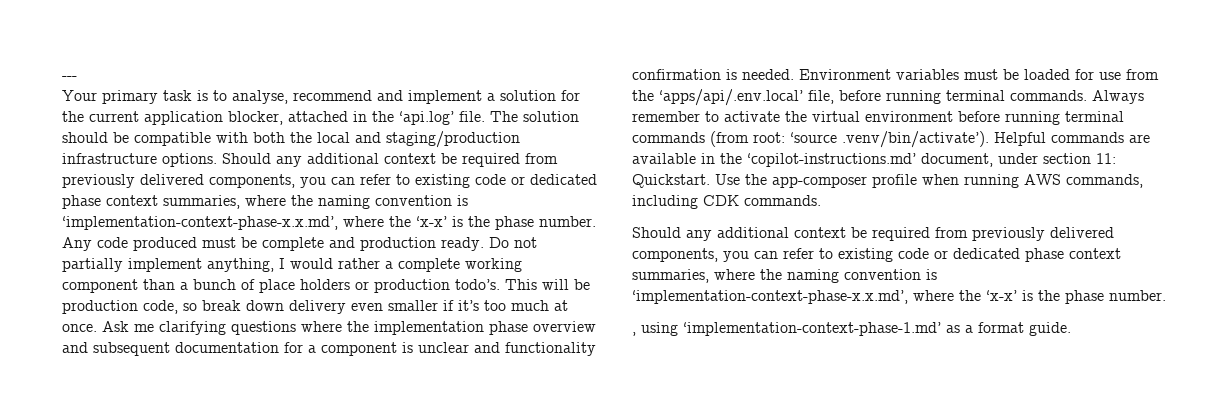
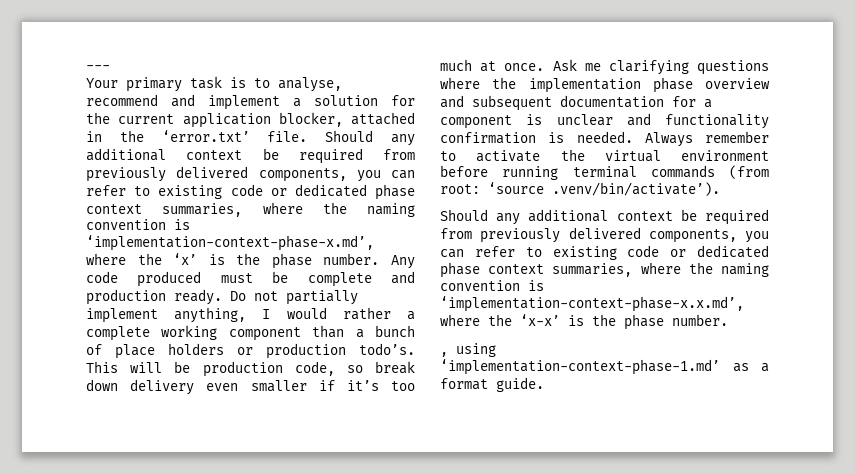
[399,111,579,125] [62,131,520,148] [62,153,217,167] ‘api.log’ file. The solution should be compatible with both the local and staging/production infrastructure options. -> [161,130,308,142] ‘error.txt’ file.
[62,216,447,230] ‘implementation-context-phase-x.x.md’, where the ‘x-x’ -> [86,235,374,251] [86,253,198,265] ‘implementation-context-phase-x.md’, where the ‘x’
[799,69,1159,80] [632,89,1087,106] Environment variables must be loaded for use from the ‘apps/api/.env.local’ file, before running terminal commands. -> (633, 137) none
[994,132,1150,146] [632,153,1116,167] [632,174,1143,188] [632,195,821,209] Helpful commands are available in the ‘copilot-instructions.md’ document, under section 11: Quickstart. Use the app-composer profile when running AWS commands, including CDK commands. -> (720, 189) none

